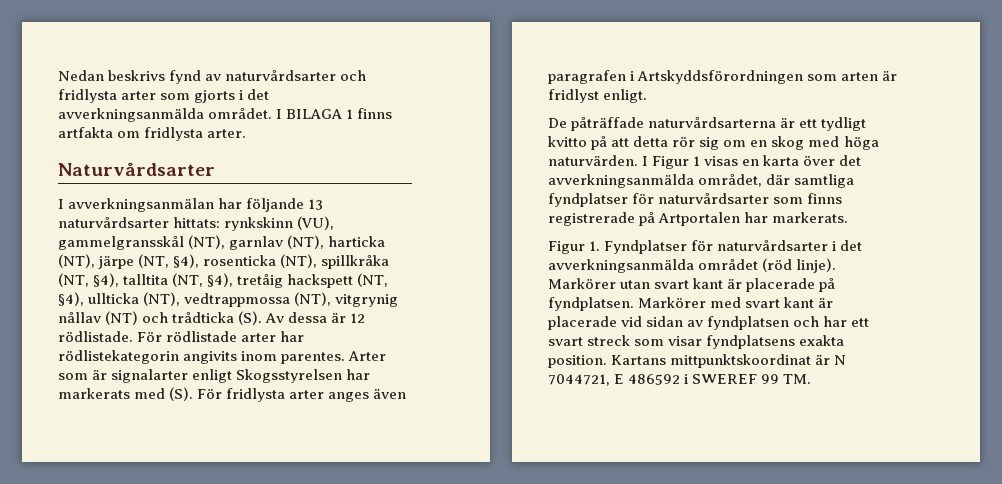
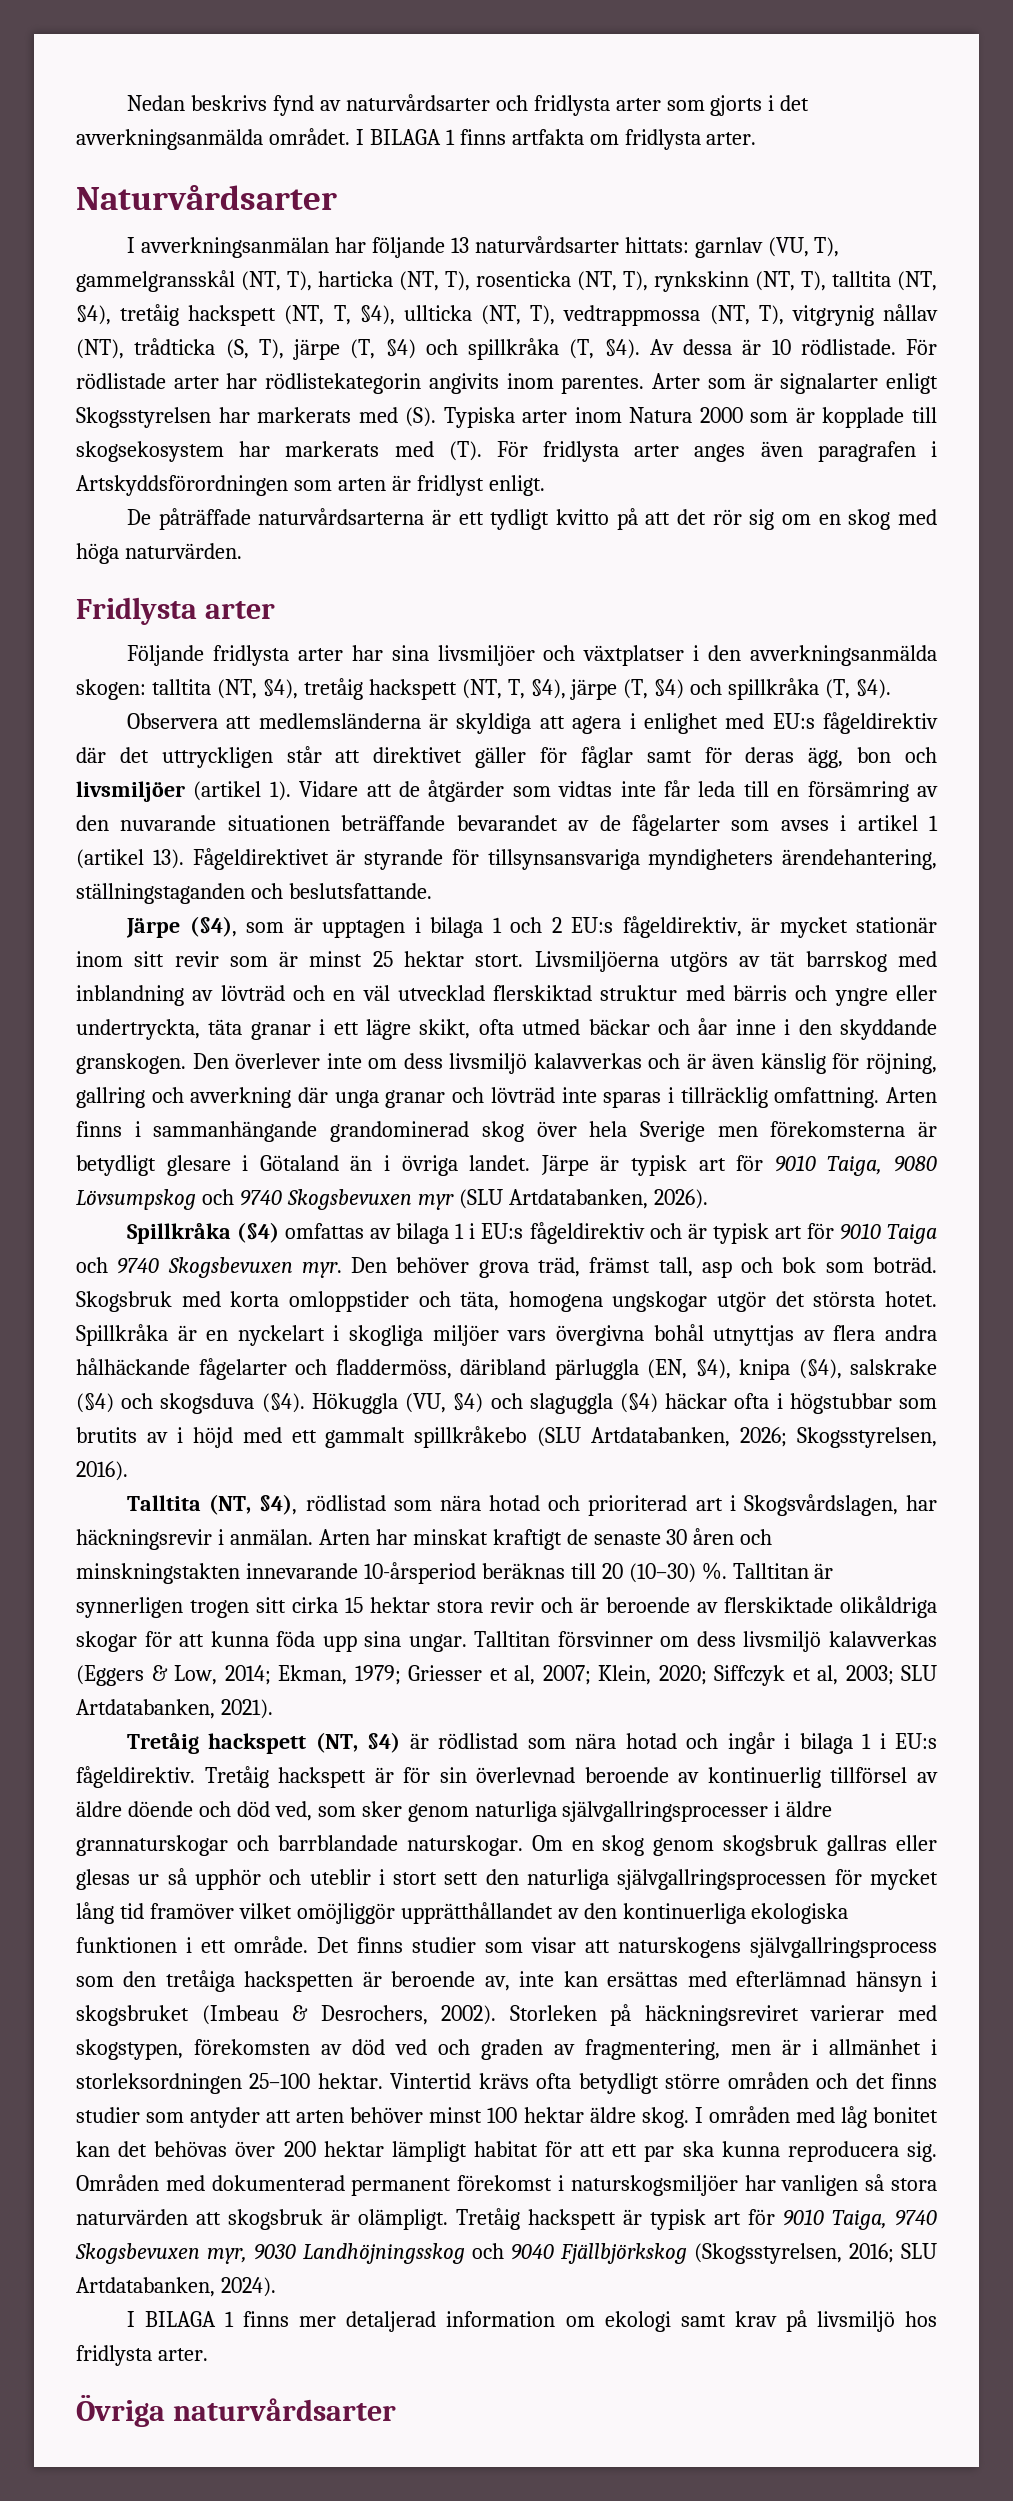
[224,216,335,231] [58,235,386,250] [58,254,390,269] [58,273,389,288] rynkskinn (VU), gammelgransskål (NT), garnlav (NT), harticka (NT), järpe (NT, §4), rosenticka (NT), spillkråka (NT, §4), talltita (NT, §4), tretåig hackspett (NT, -> [694,237,840,258] [76,270,937,292] [76,304,351,326] garnlav (VU, T), gammelgransskål (NT, T), harticka (NT, T), rosenticka (NT, T), rynkskinn (NT, T), talltita (NT, §4), tretåig hackspett (NT, T,
[143,292,399,307] [58,311,263,325] (NT), vedtrappmossa (NT), vitgrynig nållav (NT) och trådticka (S). -> [481,304,938,326] [76,338,640,360] (NT, T), vedtrappmossa (NT, T), vitgrynig nållav (NT), trådticka (S, T), järpe (T, §4) och spillkråka (T, §4).
[350,313,366,323] 12 -> [771,339,791,355] 10
(194, 394) none -> [443,407,938,428] [76,441,482,462] Typiska arter inom Natura 2000 som är kopplade till skogsekosystem har markerats med (T).
[633,136,669,147] detta -> [677,509,707,525] det
[642,155,862,169] [548,174,855,188] [548,193,843,207] [548,212,849,226] [548,240,863,254] [548,258,837,273] [548,278,836,292] [548,297,834,311] [548,316,870,330] [548,335,845,349] [548,354,847,368] [548,374,812,386] I Figur 1 visas en karta över det avverkningsanmälda området, där samtliga fyndplatser för naturvårdsarter som finns registrerade på Artportalen har markerats. // Figur 1. Fyndplatser för naturvårdsarter i det avverkningsanmälda området (röd linje). Markörer utan svart kant är placerade på fyndplatsen. Markörer med svart kant är placerade vid sidan av fyndplatsen och har ett svart streck som visar fyndplatsens exakta position. Kartans mittpunktskoordinat är N 7044721, E 486592 i SWEREF 99 TM. -> [76,597,275,625] [127,645,938,666] [76,678,892,700] [127,712,939,734] [76,746,938,768] [76,780,938,802] [76,814,938,836] [76,848,937,870] [76,883,432,904] [126,916,937,938] [76,951,938,972] [76,985,937,1006] [76,1018,937,1040] [76,1053,938,1074] [76,1087,938,1108] [76,1121,938,1142] [76,1155,938,1176] [76,1189,708,1210] [127,1222,938,1244] [76,1257,938,1278] [76,1291,937,1312] [76,1324,938,1346] [76,1358,937,1380] [76,1393,937,1414] [76,1426,937,1448] [76,1461,128,1481] [127,1494,938,1516] [76,1528,773,1550] [76,1562,834,1584] [76,1596,937,1618] [76,1631,938,1652] [76,1665,937,1686] [76,1699,273,1719] [127,1732,938,1754] [76,1766,938,1788] [76,1801,833,1822] [76,1835,937,1856] [76,1868,938,1890] [76,1902,849,1924] [76,1936,937,1958] [76,1970,937,1992] [76,2004,937,2026] [76,2039,937,2060] [76,2072,938,2094] [76,2106,939,2128] [76,2141,937,2162] [76,2174,937,2196] [76,2208,937,2230] [75,2243,937,2264] [76,2277,276,2297] [127,2310,938,2332] [76,2345,208,2366] [76,2395,396,2427] // Fridlysta arter // Följande fridlysta arter har sina livsmiljöer och växtplatser i den avverkningsanmälda skogen: talltita (NT, §4), tretåig hackspett (NT, T, §4), järpe (T, §4) och spillkråka (T, §4). // Observera att medlemsländerna är skyldiga att agera i enlighet med EU:s fågeldirektiv där det uttryckligen står att direktivet gäller för fåglar samt för deras ägg, bon och livsmiljöer (artikel 1). Vidare att de åtgärder som vidtas inte får leda till en försämring av den nuvarande situationen beträffande bevarandet av de fågelarter som avses i artikel 1 (artikel 13). Fågeldirektivet är styrande för tillsynsansvariga myndigheters ärendehantering, ställningstaganden och beslutsfattande. // Järpe (§4), som är upptagen i bilaga 1 och 2 EU:s fågeldirektiv, är mycket stationär inom sitt revir som är minst 25 hektar stort. Livsmiljöerna utgörs av tät barrskog med inblandning av lövträd och en väl utvecklad flerskiktad struktur med bärris och yngre eller undertryckta, täta granar i ett lägre skikt, ofta utmed bäckar och åar inne i den skyddande granskogen. Den överlever inte om dess livsmiljö kalavverkas och är även känslig för röjning, gallring och avverkning där unga granar och lövträd inte sparas i tillräcklig omfattning. Arten finns i sammanhängande grandominerad skog över hela Sverige men förekomsterna är betydligt glesare i Götaland än i övriga landet. Järpe är typisk art för 9010 Taiga, 9080 Lövsumpskog och 9740 Skogsbevuxen myr (SLU Artdatabanken, 2026). // Spillkråka (§4) omfattas av bilaga 1 i EU:s fågeldirektiv och är typisk art för 9010 Taiga och 9740 Skogsbevuxen myr. Den behöver grova träd, främst tall, asp och bok som boträd. Skogsbruk med korta omloppstider och täta, homogena ungskogar utgör det största hotet. Spillkråka är en nyckelart i skogliga miljöer vars övergivna bohål utnyttjas av flera andra hålhäckande fågelarter och fladdermöss, däribland pärluggla (EN, §4), knipa (§4), salskrake (§4) och skogsduva (§4). Hökuggla (VU, §4) och slaguggla (§4) häckar ofta i högstubbar som brutits av i höjd med ett gammalt spillkråkebo (SLU Artdatabanken, 2026; Skogsstyrelsen, 2016). // Talltita (NT, §4), rödlistad som nära hotad och prioriterad art i Skogsvårdslagen, har häckningsrevir i anmälan. Arten har minskat kraftigt de senaste 30 åren och minskningstakten innevarande 10-årsperiod beräknas till 20 (10–30) %. Talltitan är synnerligen trogen sitt cirka 15 hektar stora revir och är beroende av flerskiktade olikåldriga skogar för att kunna föda upp sina ungar. Talltitan försvinner om dess livsmiljö kalavverkas (Eggers & Low, 2014; Ekman, 1979; Griesser et al, 2007; Klein, 2020; Siffczyk et al, 2003; SLU Artdatabanken, 2021). // Tretåig hackspett (NT, §4) är rödlistad som nära hotad och ingår i bilaga 1 i EU:s fågeldirektiv. Tretåig hackspett är för sin överlevnad beroende av kontinuerlig tillförsel av äldre döende och död ved, som sker genom naturliga självgallringsprocesser i äldre grannaturskogar och barrblandade naturskogar. Om en skog genom skogsbruk gallras eller glesas ur så upphör och uteblir i stort sett den naturliga självgallringsprocessen för mycket lång tid framöver vilket omöjliggör upprätthållandet av den kontinuerliga ekologiska funktionen i ett område. Det finns studier som visar att naturskogens självgallringsprocess som den tretåiga hackspetten är beroende av, inte kan ersättas med efterlämnad hänsyn i skogsbruket (Imbeau & Desrochers, 2002). Storleken på häckningsreviret varierar med skogstypen, förekomsten av död ved och graden av fragmentering, men är i allmänhet i storleksordningen 25–100 hektar. Vintertid krävs ofta betydligt större områden och det finns studier som antyder att arten behöver minst 100 hektar äldre skog. I områden med låg bonitet kan det behövas över 200 hektar lämpligt habitat för att ett par ska kunna reproducera sig. Områden med dokumenterad permanent förekomst i naturskogsmiljöer har vanligen så stora naturvärden att skogsbruk är olämpligt. Tretåig hackspett är typisk art för 9010 Taiga, 9740 Skogsbevuxen myr, 9030 Landhöjningsskog och 9040 Fjällbjörkskog (Skogsstyrelsen, 2016; SLU Artdatabanken, 2024). // I BILAGA 1 finns mer detaljerad information om ekologi samt krav på livsmiljö hos fridlysta arter. // Övriga naturvårdsarter

